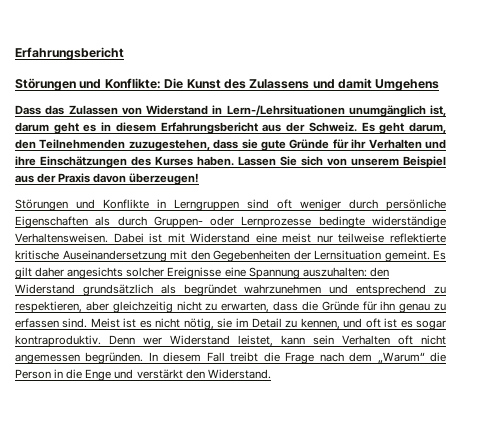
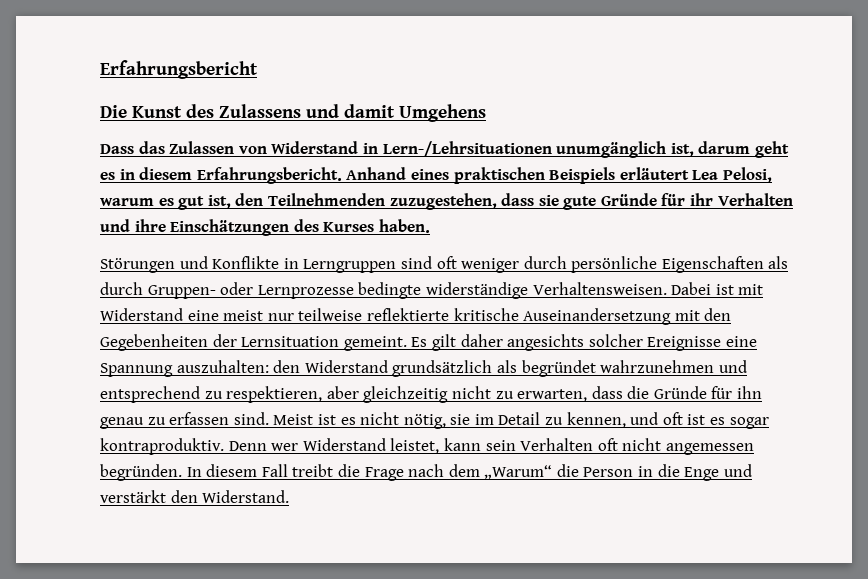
[15,78,161,91] Störungen und Konflikte: -> (258, 69) none
[160,122,447,134] Erfahrungsbericht aus der Schweiz. Es geht darum, -> [196,167,772,184] [100,195,231,210] Erfahrungsbericht. Anhand eines praktischen Beispiels erläutert Lea Pelosi, warum es gut ist,
[238,156,446,168] [15,173,200,185] Lassen Sie sich von unserem Beispiel aus der Praxis davon überzeugen! -> (430, 226) none

